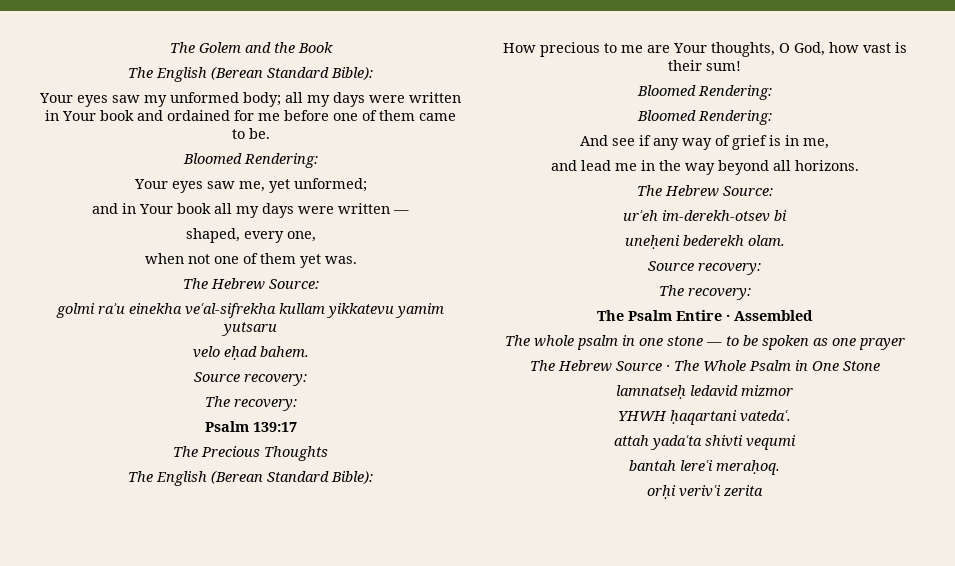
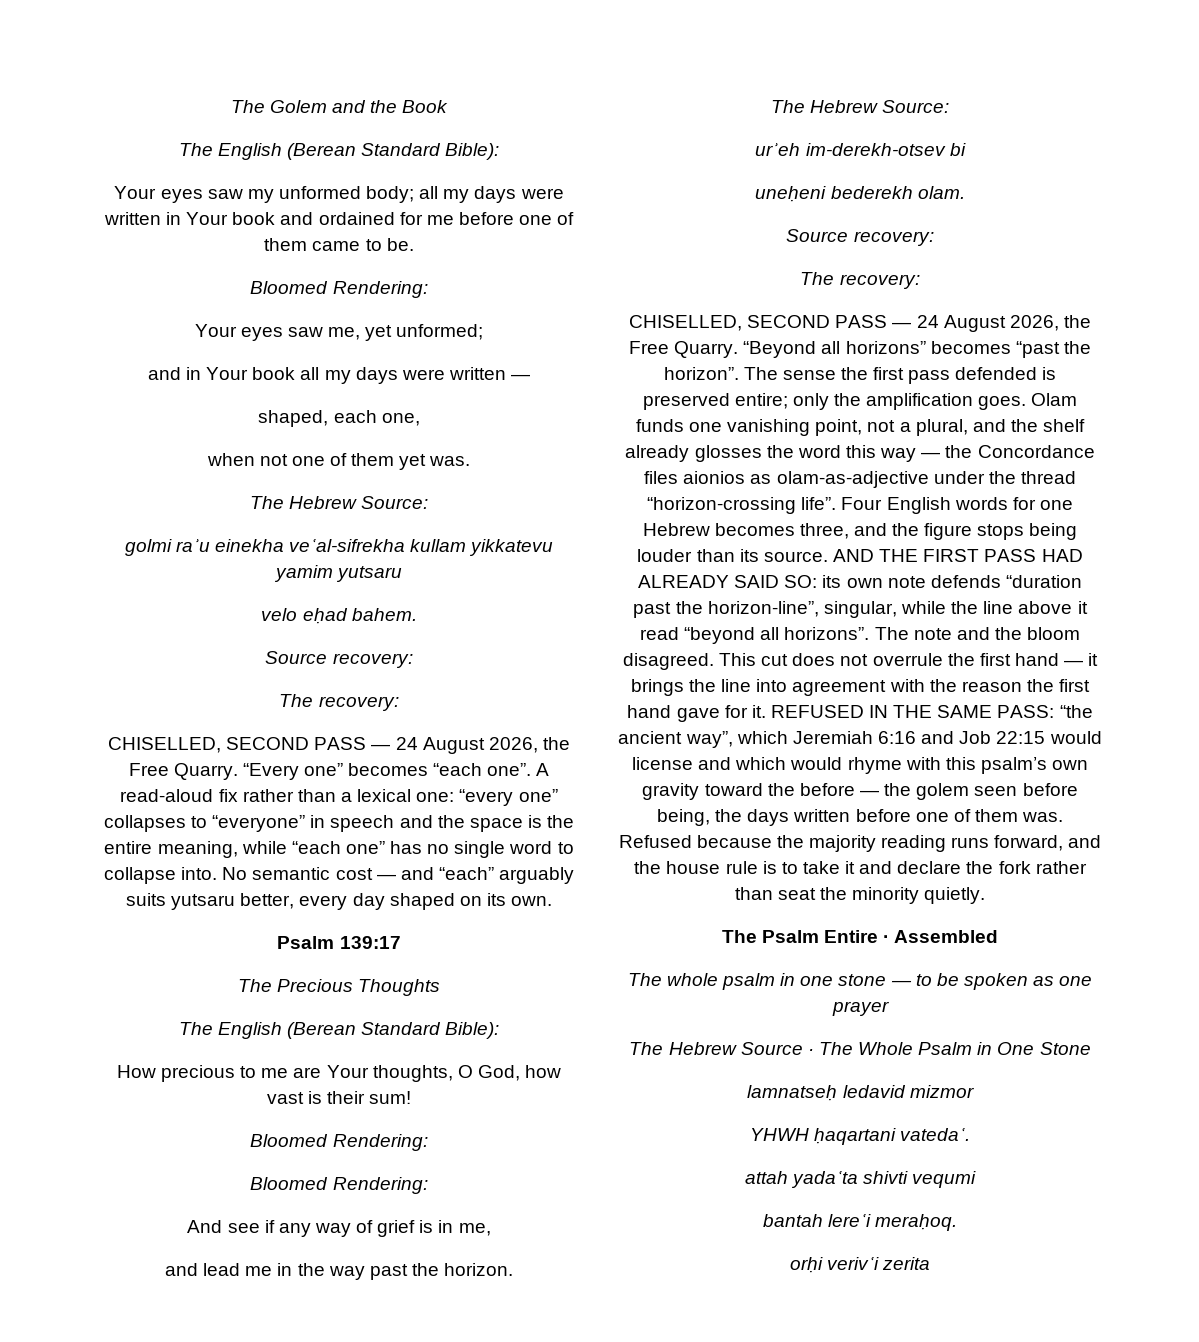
[243,231,284,243] every -> [333,410,377,423] each
(297, 405) none -> [108,737,570,754] [128,763,550,780] [120,789,558,806] [103,815,575,832] [104,841,574,858] [103,867,575,884] [125,893,553,910] // CHISELLED, SECOND PASS — 24 August 2026, the Free Quarry. “Every one” becomes “each one”. A read-aloud fix rather than a lexical one: “every one” collapses to “everyone” in speech and the space is the entire meaning, while “each one” has no single word to collapse into. No semantic cost — and “each” arguably suits yutsaru better, every day shaped on its own.
[717,160,859,175] beyond all horizons. -> [369,1263,514,1280] past the horizon.
(751, 294) none -> [629,315,1091,332] [629,341,1091,358] [663,367,1057,384] [642,393,1078,410] [635,419,1086,436] [625,445,1095,462] [644,471,1076,488] [647,497,1073,514] [642,523,1078,540] [637,549,1083,562] [638,575,1082,588] [633,601,1088,618] [639,627,1081,644] [622,653,1099,670] [630,679,1091,696] [627,705,1093,722] [618,731,1102,748] [631,757,1089,774] [642,783,1078,800] [656,809,1064,826] [618,835,1102,852] [634,861,1087,874] [734,887,986,904] // CHISELLED, SECOND PASS — 24 August 2026, the Free Quarry. “Beyond all horizons” becomes “past the horizon”. The sense the first pass defended is preserved entire; only the amplification goes. Olam funds one vanishing point, not a plural, and the shelf already glosses the word this way — the Concordance files aionios as olam-as-adjective under the thread “horizon-crossing life”. Four English words for one Hebrew becomes three, and the figure stops being louder than its source. AND THE FIRST PASS HAD ALREADY SAID SO: its own note defends “duration past the horizon-line”, singular, while the line above it read “beyond all horizons”. The note and the bloom disagreed. This cut does not overrule the first hand — it brings the line into agreement with the reason the first hand gave for it. REFUSED IN THE SAME PASS: “the ancient way”, which Jeremiah 6:16 and Job 22:15 would license and which would rhyme with this psalm’s own gravity toward the before — the golem seen before being, the days written before one of them was. Refused because the majority reading runs forward, and the house rule is to take it and declare the fork rather than seat the minority quietly.

